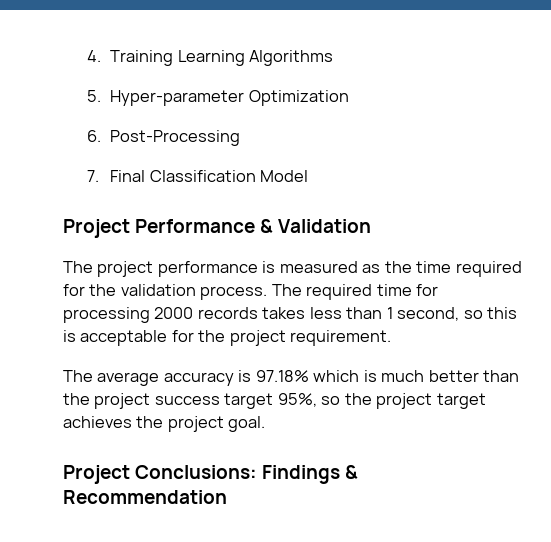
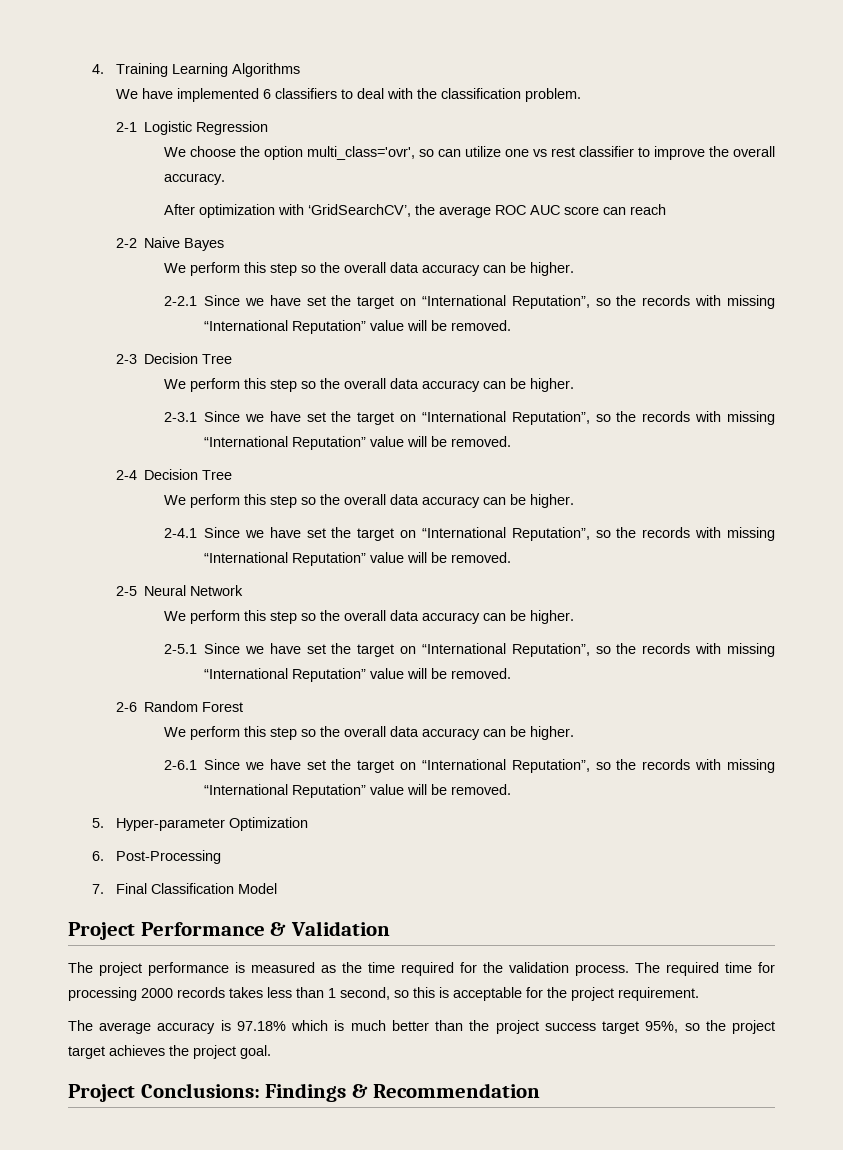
(334, 58) none -> [115,88,581,102] [115,121,269,135] [163,146,776,160] [163,173,225,185] [163,204,666,218] [115,237,225,251] [163,262,574,276] [163,295,775,309] [204,320,512,334] [115,353,233,364] [163,378,574,392] [163,411,775,425] [204,436,512,450] [115,469,233,480] [163,494,574,508] [163,527,775,541] [204,552,512,566] [115,585,244,596] [163,610,574,624] [163,643,775,657] [204,668,512,682] [115,701,244,712] [163,726,574,740] [163,759,775,773] [204,784,512,798] // We have implemented 6 classifiers to deal with the classification problem. // 2-1 Logistic Regression // We choose the option multi_class='ovr', so can utilize one vs rest classifier to improve the overall accuracy. // After optimization with ‘GridSearchCV’, the average ROC AUC score can reach // 2-2 Naive Bayes // We perform this step so the overall data accuracy can be higher. // 2-2.1 Since we have set the target on “International Reputation”, so the records with missing “International Reputation” value will be removed. // 2-3 Decision Tree // We perform this step so the overall data accuracy can be higher. // 2-3.1 Since we have set the target on “International Reputation”, so the records with missing “International Reputation” value will be removed. // 2-4 Decision Tree // We perform this step so the overall data accuracy can be higher. // 2-4.1 Since we have set the target on “International Reputation”, so the records with missing “International Reputation” value will be removed. // 2-5 Neural Network // We perform this step so the overall data accuracy can be higher. // 2-5.1 Since we have set the target on “International Reputation”, so the records with missing “International Reputation” value will be removed. // 2-6 Random Forest // We perform this step so the overall data accuracy can be higher. // 2-6.1 Since we have set the target on “International Reputation”, so the records with missing “International Reputation” value will be removed.

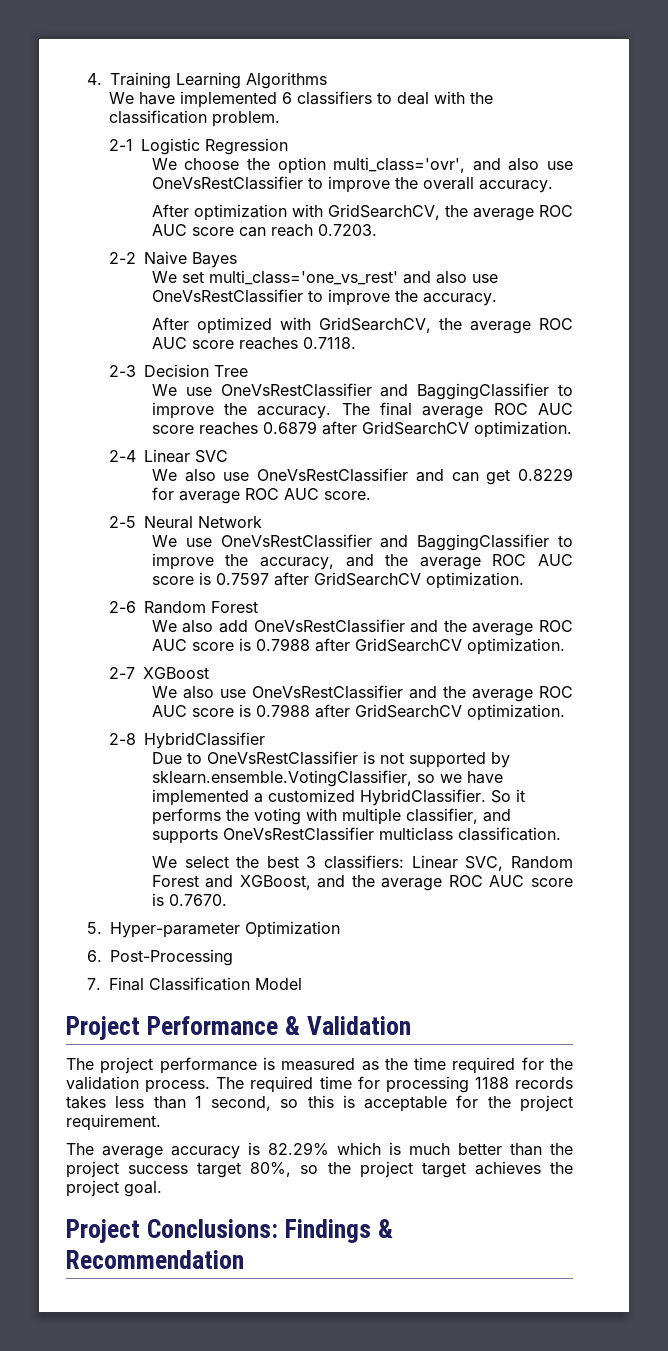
[418,146,634,157] so can utilize one vs rest classifier -> [472,158,573,171] [151,176,303,190] and also use OneVsRestClassifier
[307,204,411,217] ‘GridSearchCV’, -> [327,204,440,220] GridSearchCV,
(666, 209) none -> [317,224,377,236] 0.7203.
[189,262,574,276] [163,295,775,309] [204,320,512,334] [115,353,233,364] [163,378,574,392] [163,411,775,425] [204,436,512,450] [115,469,233,480] [163,494,574,508] [163,527,775,541] [204,552,512,566] [115,585,244,596] [163,610,574,624] [163,643,775,657] [204,668,512,682] [115,701,244,712] [163,726,574,740] [163,759,775,773] [204,784,512,798] perform this step so the overall data accuracy can be higher. // 2-2.1 Since we have set the target on “International Reputation”, so the records with missing “International Reputation” value will be removed. // 2-3 Decision Tree // We perform this step so the overall data accuracy can be higher. // 2-3.1 Since we have set the target on “International Reputation”, so the records with missing “International Reputation” value will be removed. // 2-4 Decision Tree // We perform this step so the overall data accuracy can be higher. // 2-4.1 Since we have set the target on “International Reputation”, so the records with missing “International Reputation” value will be removed. // 2-5 Neural Network // We perform this step so the overall data accuracy can be higher. // 2-5.1 Since we have set the target on “International Reputation”, so the records with missing “International Reputation” value will be removed. // 2-6 Random Forest // We perform this step so the overall data accuracy can be higher. // 2-6.1 Since we have set the target on “International Reputation”, so the records with missing “International Reputation” value will be removed. -> [181,270,498,285] [151,289,497,306] [151,317,573,334] [151,337,356,350] [108,364,248,377] [151,383,573,400] [151,402,573,419] [151,421,572,438] [108,449,228,463] [151,468,573,485] [151,487,371,504] [108,516,262,529] [151,534,573,551] [151,553,573,570] [151,572,524,589] [108,601,258,614] [151,619,573,636] [151,638,565,655] [108,667,209,679] [151,685,573,702] [151,704,565,721] [108,732,265,749] [151,751,510,768] [151,770,503,787] [151,789,525,806] [151,808,511,825] [151,827,561,844] [151,855,573,871] [151,875,573,891] [151,893,227,906] set multi_class='one_vs_rest' and also use OneVsRestClassifier to improve the accuracy. // After optimized with GridSearchCV, the average ROC AUC score reaches 0.7118. // 2-3 Decision Tree // We use OneVsRestClassifier and BaggingClassifier to improve the accuracy. The final average ROC AUC score reaches 0.6879 after GridSearchCV optimization. // 2-4 Linear SVC // We also use OneVsRestClassifier and can get 0.8229 for average ROC AUC score. // 2-5 Neural Network // We use OneVsRestClassifier and BaggingClassifier to improve the accuracy, and the average ROC AUC score is 0.7597 after GridSearchCV optimization. // 2-6 Random Forest // We also add OneVsRestClassifier and the average ROC AUC score is 0.7988 after GridSearchCV optimization. // 2-7 XGBoost // We also use OneVsRestClassifier and the average ROC AUC score is 0.7988 after GridSearchCV optimization. // 2-8 HybridClassifier // Due to OneVsRestClassifier is not supported by sklearn.ensemble.VotingClassifier, so we have implemented a customized HybridClassifier. So it performs the voting with multiple classifier, and supports OneVsRestClassifier multiclass classification. // We select the best 3 classifiers: Linear SVC, Random Forest and XGBoost, and the average ROC AUC score is 0.7670.
[141,988,173,998] 2000 -> [474,1077,509,1089] 1188
[236,1021,286,1031] 97.18% -> [268,1142,329,1156] 82.29%
[645,1021,679,1033] 95%, -> [250,1162,292,1177] 80%,

